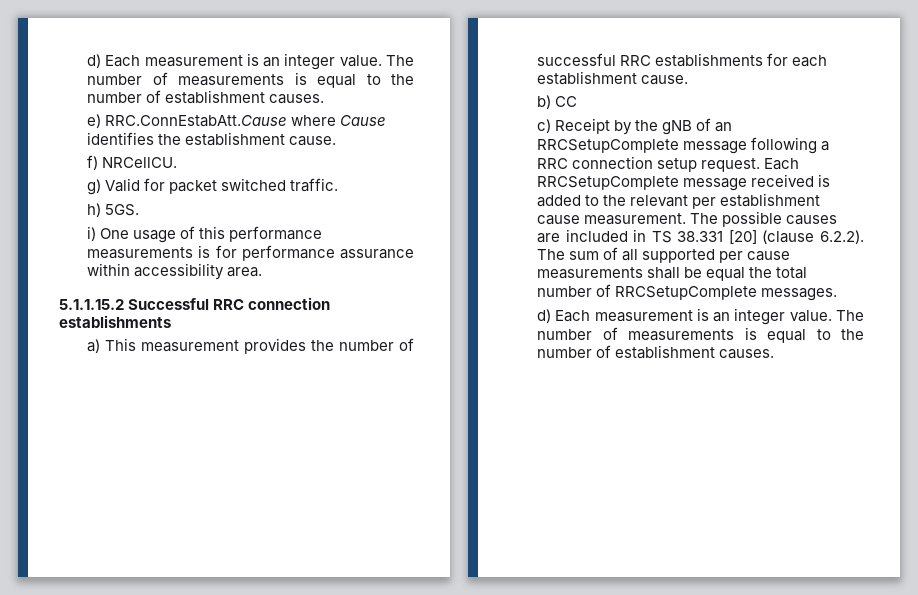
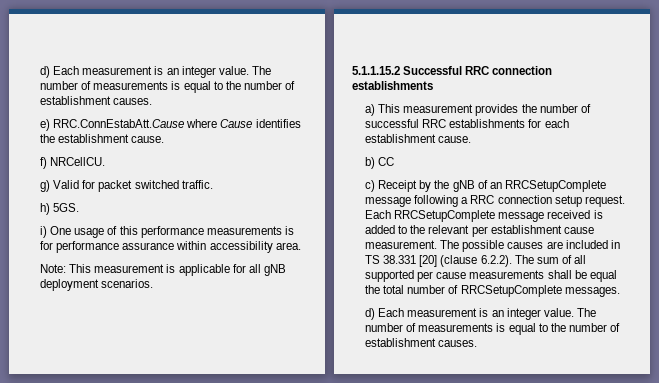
(263, 272) none -> [40,264,286,276] [40,279,154,291] // Note: This measurement is applicable for all gNB deployment scenarios.

